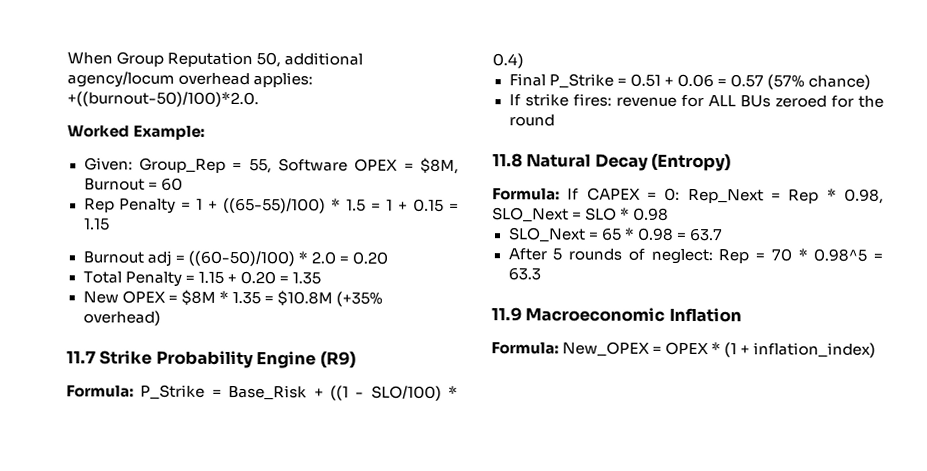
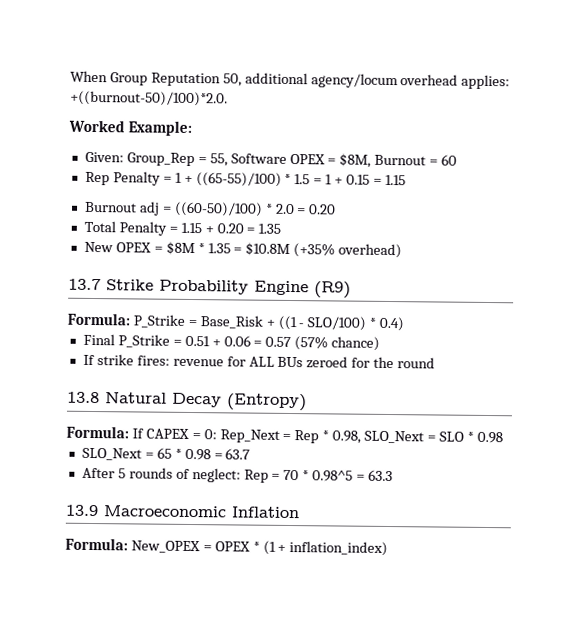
[66,350,96,364] 11.7 -> [68,278,101,291] 13.7
[492,153,523,168] 11.8 -> [67,391,100,404] 13.8
[491,307,522,322] 11.9 -> [65,504,99,517] 13.9

